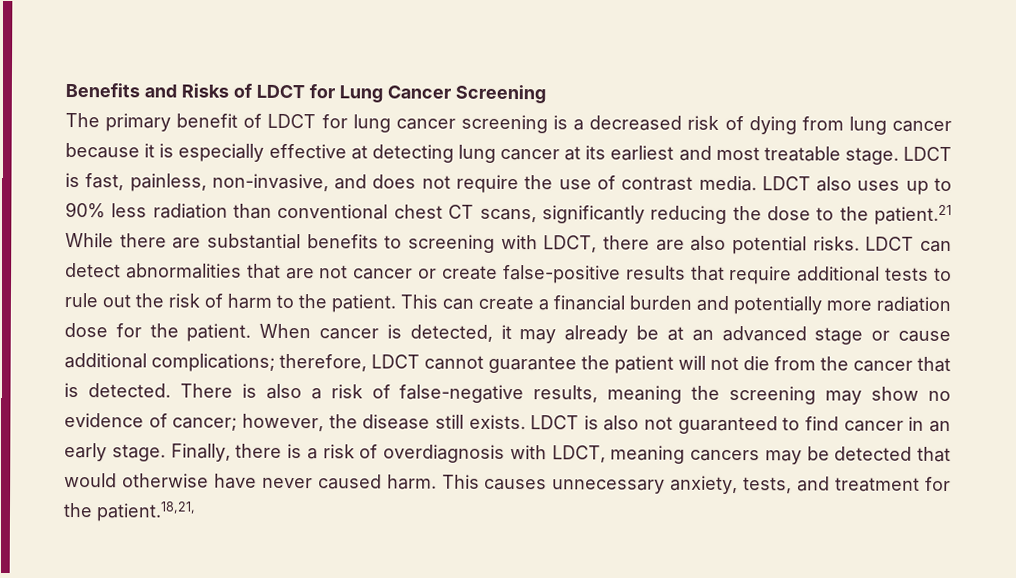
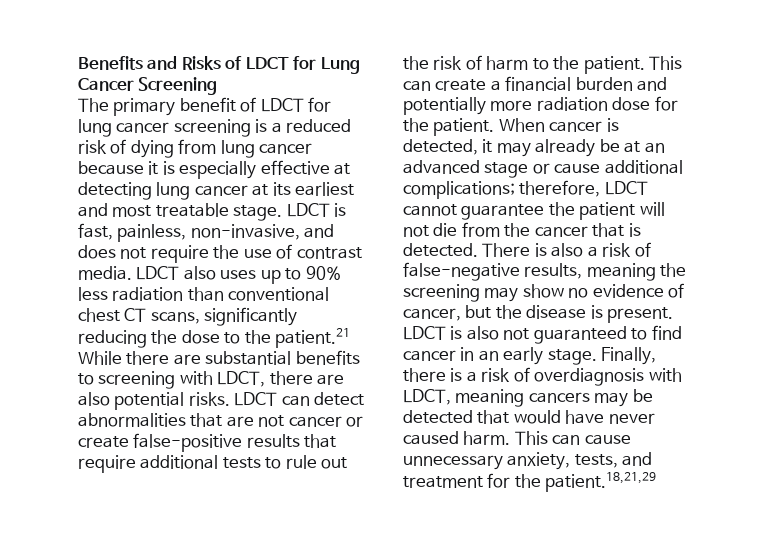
[589,115,683,131] decreased -> [286,119,352,133] reduced
[172,413,526,432] cancer; however, the disease still exists. -> [403,305,674,323] cancer, but the disease is present.
[121,473,209,488] otherwise -> (561, 417) none
[484,478,548,491] causes -> [552,434,631,445] can cause
[96,501,196,522] patient.18,21, -> [545,472,657,492] patient.18,21,29

